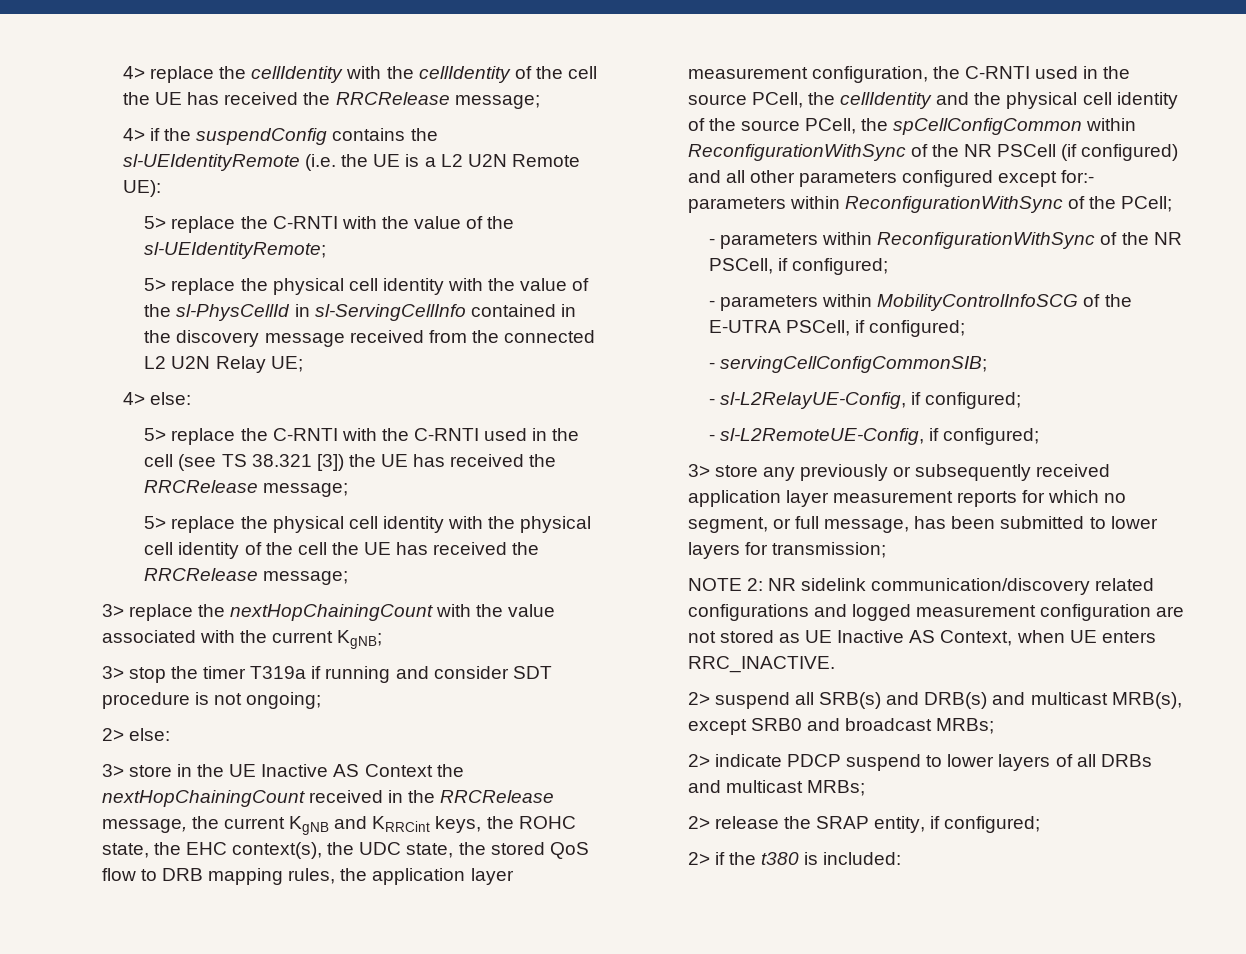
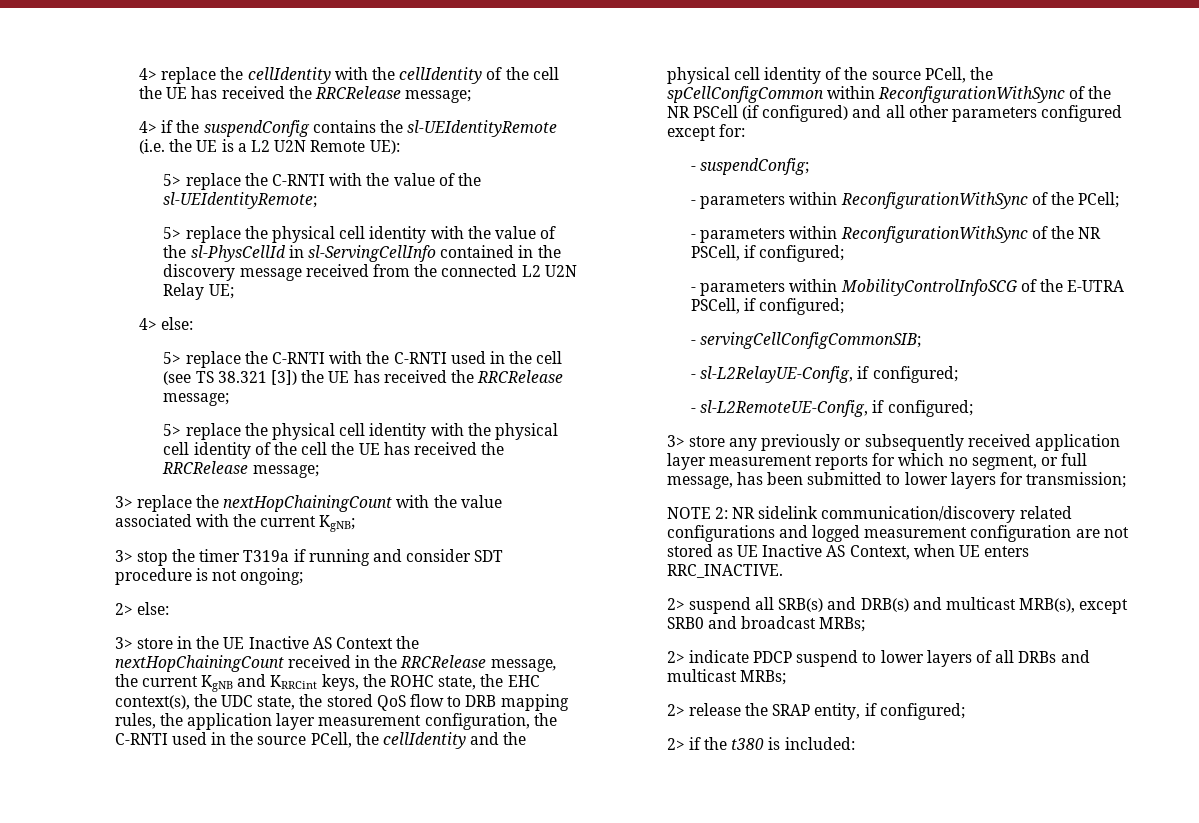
[1061,170,1095,183] for:- -> [718,124,745,137] [691,158,810,175] [691,200,697,205] for: // - suspendConfig; // -

